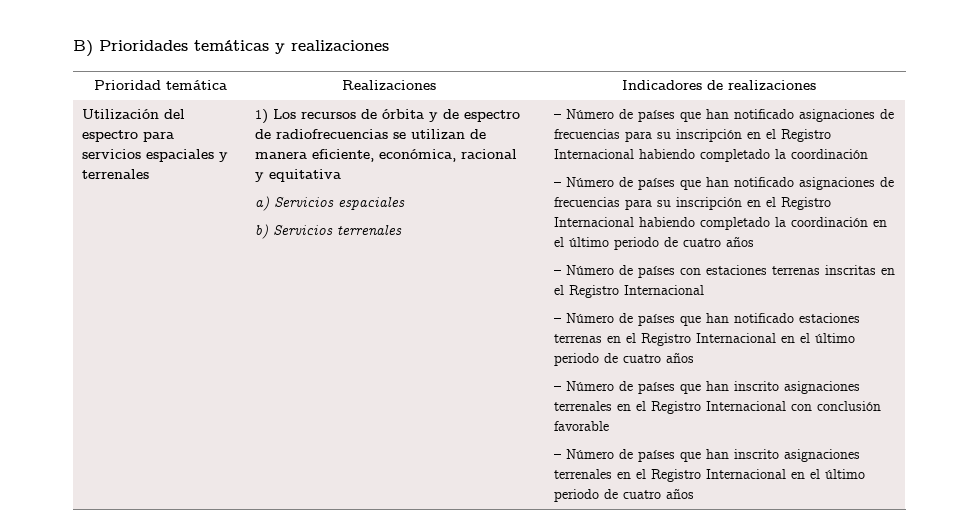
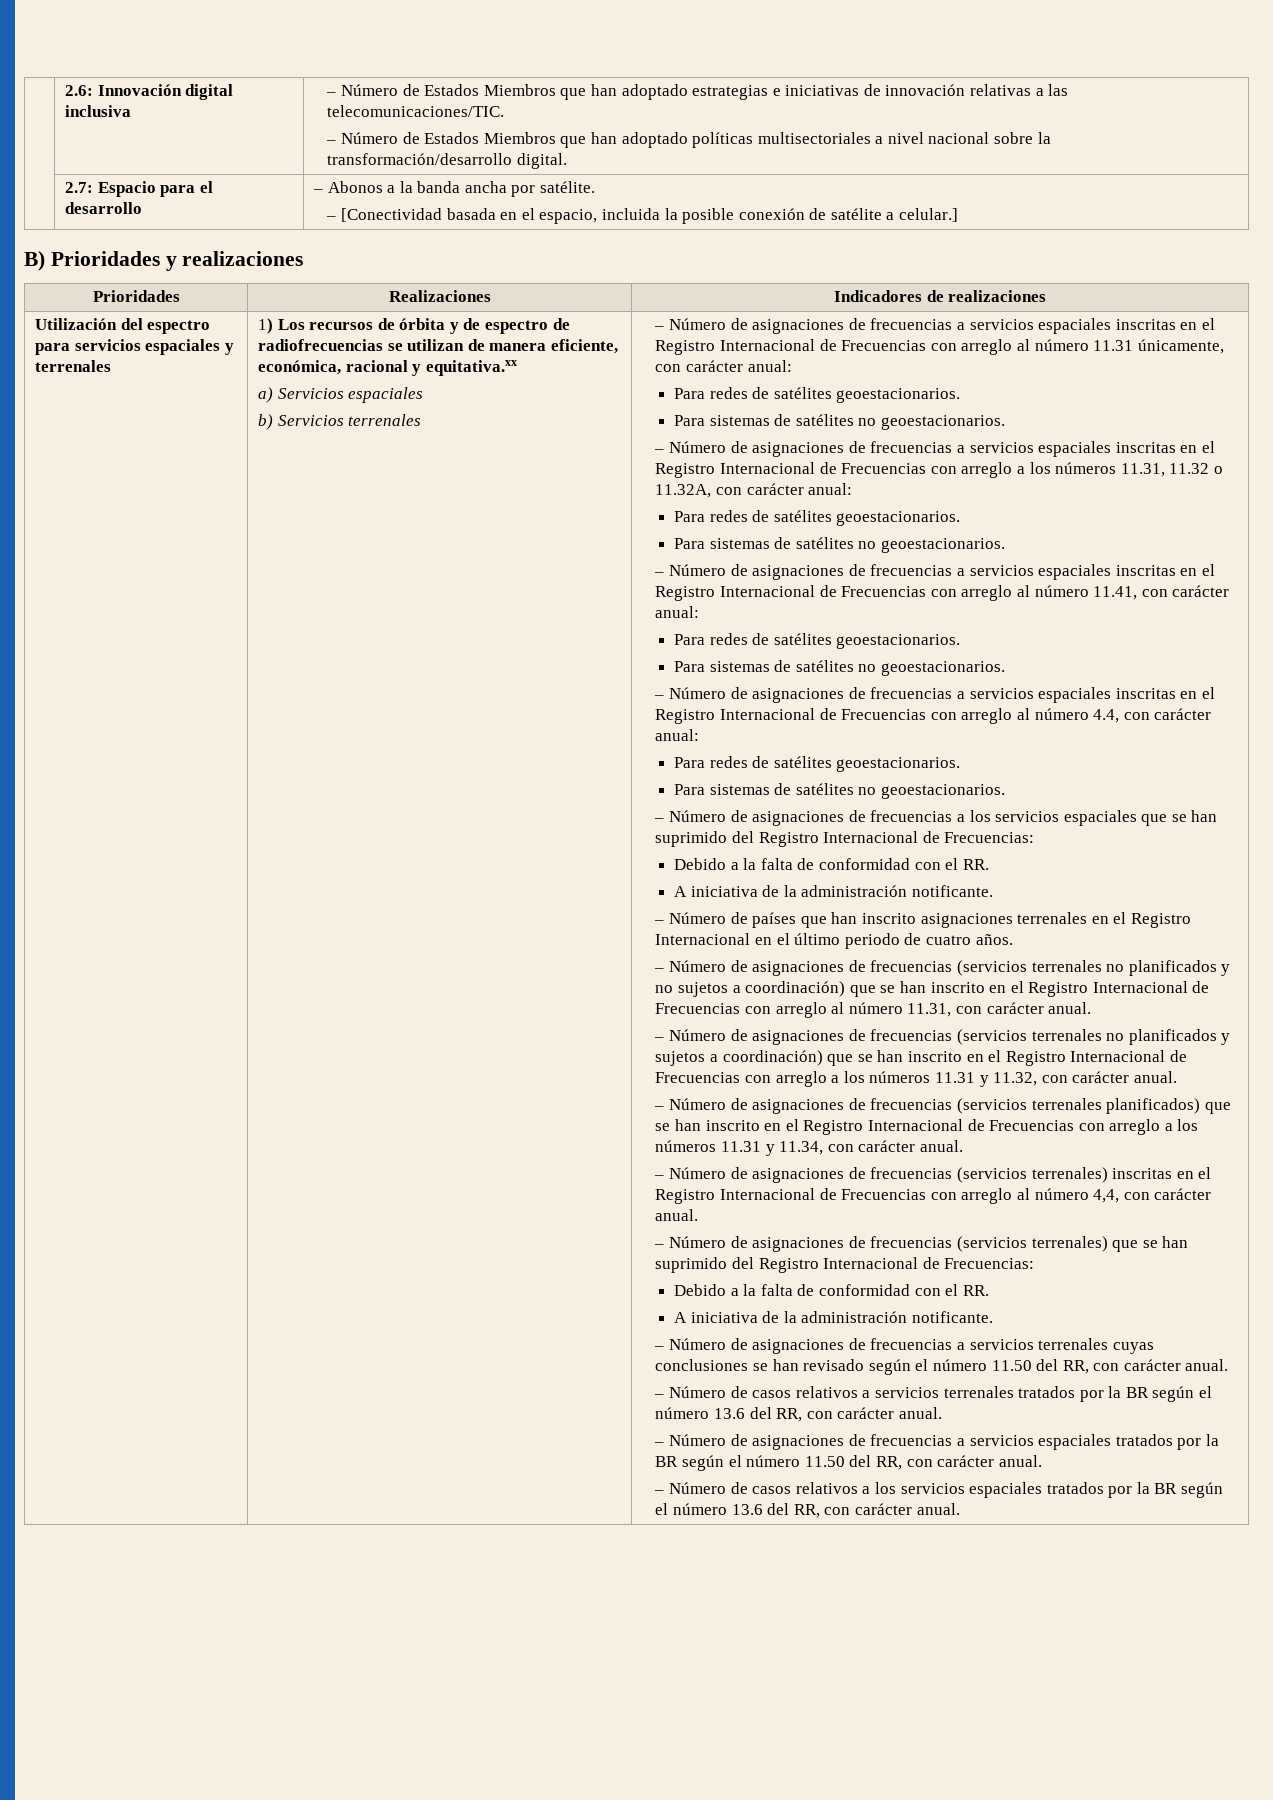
(73, 48) none -> [64,84,234,100] [64,105,131,117] [326,84,1069,100] [327,105,505,117] [326,132,1051,148] [327,153,567,169] [64,181,213,197] [64,202,142,214] [312,181,596,197] [326,208,959,224] | 2.6: Innovación digital inclusiva | – Número de Estados Miembros que han adoptado estrategias e iniciativas de innovación relativas a las telecomunicaciones/TIC. // – Número de Estados Miembros que han adoptado políticas multisectoriales a nivel nacional sobre la transformación/desarrollo digital. // | 2.7: Espacio para el desarrollo | – Abonos a la banda ancha por satélite. // – [Conectividad basada en el espacio, incluida la posible conexión de satélite a celular.] //
[194,40,269,51] temáticas -> (160, 258) none
[93,80,227,90] Prioridad temática -> [92,290,180,302] Prioridades
[269,169,342,182] equitativa -> [425,360,517,376] equitativa.xx
[637,109,894,122] [553,129,831,142] [553,149,868,162] [553,177,894,190] [553,197,831,210] [553,217,887,230] [553,236,754,250] [553,265,895,278] [553,285,704,298] [553,313,860,326] [553,333,855,346] [553,352,694,366] [553,381,860,394] [553,401,881,414] [553,421,609,431] países que han notificado asignaciones de frecuencias para su inscripción en el Registro Internacional habiendo completado la coordinación // – Número de países que han notificado asignaciones de frecuencias para su inscripción en el Registro Internacional habiendo completado la coordinación en el último periodo de cuatro años // – Número de países con estaciones terrenas inscritas en el Registro Internacional // – Número de países que han notificado estaciones terrenas en el Registro Internacional en el último periodo de cuatro años // – Número de países que han inscrito asignaciones terrenales en el Registro Internacional con conclusión favorable -> [752,318,1215,334] [655,339,1224,355] [655,360,792,372] [674,387,961,403] [674,414,1006,430] [654,441,1215,457] [655,462,1223,478] [655,483,853,498] [674,510,961,526] [674,537,1006,553] [654,564,1215,580] [655,585,1230,601] [655,606,700,618] [674,633,961,649] [674,660,1006,676] [654,687,1215,703] [655,708,1212,724] [655,729,700,741] [674,756,961,772] [674,783,1006,799] [654,810,1218,826] [655,831,1035,847] [674,858,989,870] [674,885,994,897] asignaciones de frecuencias a servicios espaciales inscritas en el Registro Internacional de Frecuencias con arreglo al número 11.31 únicamente, con carácter anual: // Para redes de satélites geoestacionarios. // Para sistemas de satélites no geoestacionarios. // – Número de asignaciones de frecuencias a servicios espaciales inscritas en el Registro Internacional de Frecuencias con arreglo a los números 11.31, 11.32 o 11.32A, con carácter anual: // Para redes de satélites geoestacionarios. // Para sistemas de satélites no geoestacionarios. // – Número de asignaciones de frecuencias a servicios espaciales inscritas en el Registro Internacional de Frecuencias con arreglo al número 11.41, con carácter anual: // Para redes de satélites geoestacionarios. // Para sistemas de satélites no geoestacionarios. // – Número de asignaciones de frecuencias a servicios espaciales inscritas en el Registro Internacional de Frecuencias con arreglo al número 4.4, con carácter anual: // Para redes de satélites geoestacionarios. // Para sistemas de satélites no geoestacionarios. // – Número de asignaciones de frecuencias a los servicios espaciales que se han suprimido del Registro Internacional de Frecuencias: // Debido a la falta de conformidad con el RR. // A iniciativa de la administración notificante.
[665,488,694,499] años -> [975,934,1013,945] [654,960,1231,976] [655,981,1210,997] [655,1002,1092,1018] [654,1029,1231,1045] [655,1050,1187,1066] [655,1071,1177,1087] [654,1098,1231,1114] [655,1119,1199,1135] [655,1140,963,1156] [654,1167,1212,1183] [655,1188,1212,1204] [655,1209,699,1221] [654,1236,1189,1252] [655,1257,1035,1273] [674,1284,989,1296] [674,1311,994,1323] [654,1338,1154,1354] [655,1359,1229,1375] [654,1386,1213,1402] [655,1407,942,1422] [654,1434,1219,1450] [655,1455,1042,1471] [654,1482,1224,1498] [655,1503,960,1518] años. // – Número de asignaciones de frecuencias (servicios terrenales no planificados y no sujetos a coordinación) que se han inscrito en el Registro Internacional de Frecuencias con arreglo al número 11.31, con carácter anual. // – Número de asignaciones de frecuencias (servicios terrenales no planificados y sujetos a coordinación) que se han inscrito en el Registro Internacional de Frecuencias con arreglo a los números 11.31 y 11.32, con carácter anual. // – Número de asignaciones de frecuencias (servicios terrenales planificados) que se han inscrito en el Registro Internacional de Frecuencias con arreglo a los números 11.31 y 11.34, con carácter anual. // – Número de asignaciones de frecuencias (servicios terrenales) inscritas en el Registro Internacional de Frecuencias con arreglo al número 4,4, con carácter anual. // – Número de asignaciones de frecuencias (servicios terrenales) que se han suprimido del Registro Internacional de Frecuencias: // Debido a la falta de conformidad con el RR. // A iniciativa de la administración notificante. // – Número de asignaciones de frecuencias a servicios terrenales cuyas conclusiones se han revisado según el número 11.50 del RR, con carácter anual. // – Número de casos relativos a servicios terrenales tratados por la BR según el número 13.6 del RR, con carácter anual. // – Número de asignaciones de frecuencias a servicios espaciales tratados por la BR según el número 11.50 del RR, con carácter anual. // – Número de casos relativos a los servicios espaciales tratados por la BR según el número 13.6 del RR, con carácter anual.

